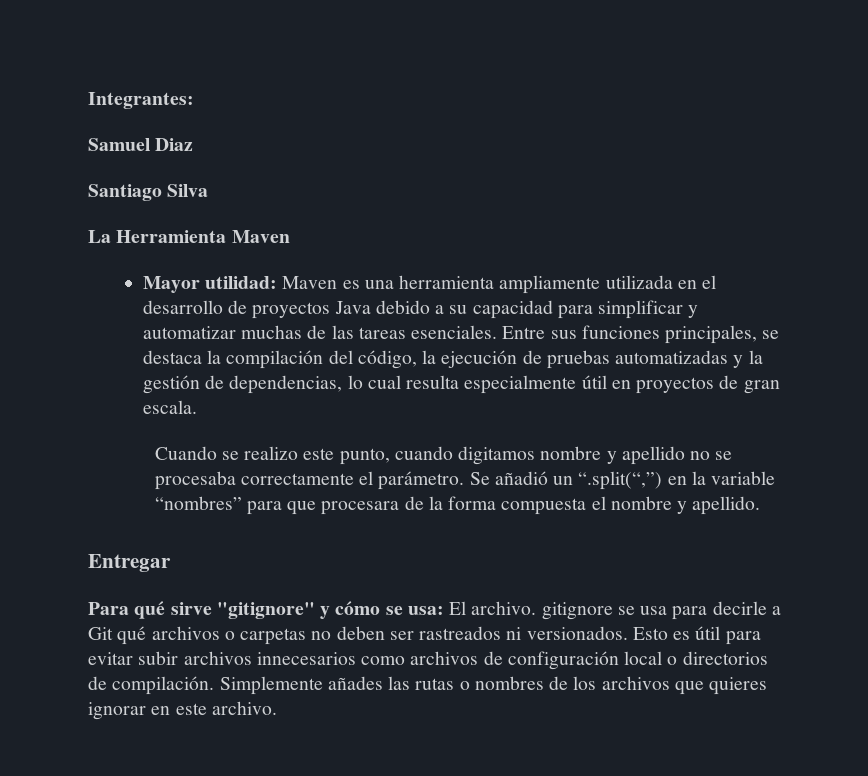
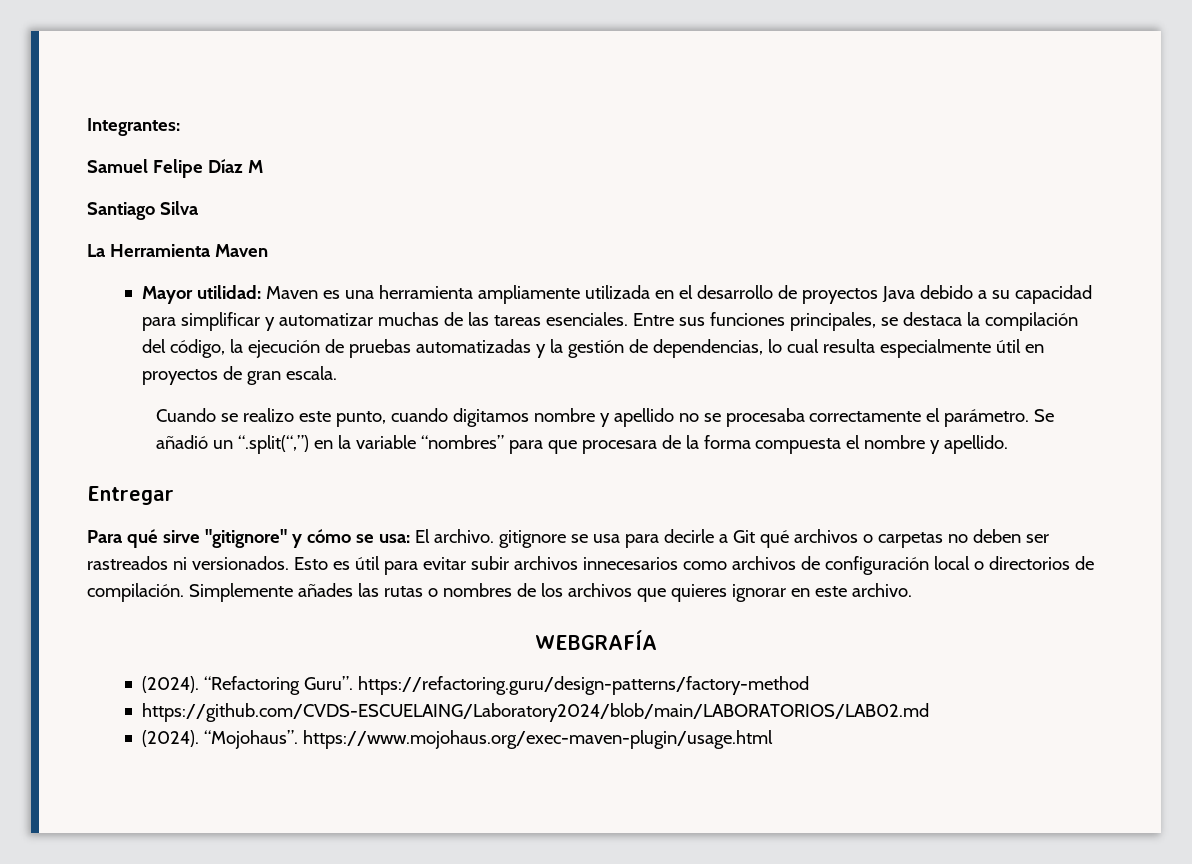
[155,138,194,151] Diaz -> [152,159,263,178] Felipe Díaz M
(277, 708) none -> [535,630,657,650] [141,676,809,695] [141,703,929,722] [141,730,773,749] // WEBGRAFÍA // (2024). “Refactoring Guru”. https://refactoring.guru/design-patterns/factory-method // https://github.com/CVDS-ESCUELAING/Laboratory2024/blob/main/LABORATORIOS/LAB02.md // (2024). “Mojohaus”. https://www.mojohaus.org/exec-maven-plugin/usage.html

